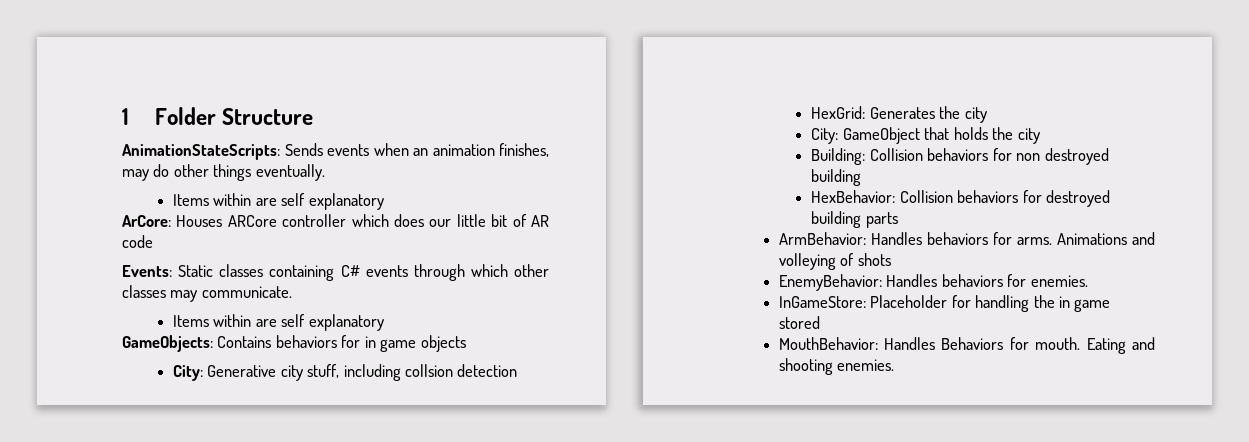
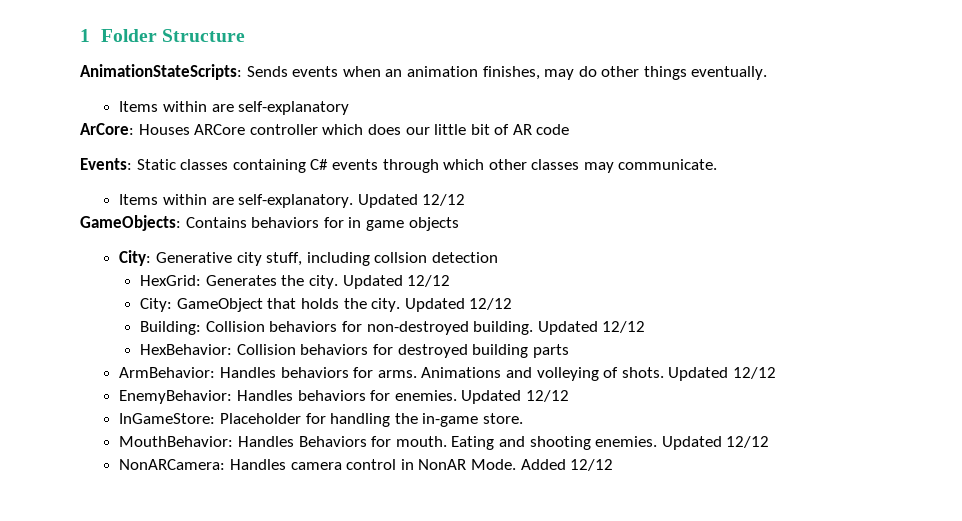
[281,193,384,210] self explanatory -> [238,101,350,115] self-explanatory
[281,314,384,331] self explanatory -> [238,194,466,208] self-explanatory. Updated 12/12
[964,107,987,123] city -> [308,275,451,289] city. Updated 12/12
[1017,128,1040,144] city -> [371,298,513,312] city. Updated 12/12
[1016,148,1109,165] [811,169,862,186] non destroyed building -> [366,321,646,335] non-destroyed building. Updated 12/12
[857,253,891,266] shots -> [621,367,776,381] shots. Updated 12/12
(1088, 281) none -> [461,390,569,404] Updated 12/12
[1058,296,1111,312] [778,316,820,329] in game stored -> [422,413,523,427] in-game store.
(895, 365) none -> [661,436,770,450] [119,459,614,471] Updated 12/12 // NonARCamera: Handles camera control in NonAR Mode. Added 12/12

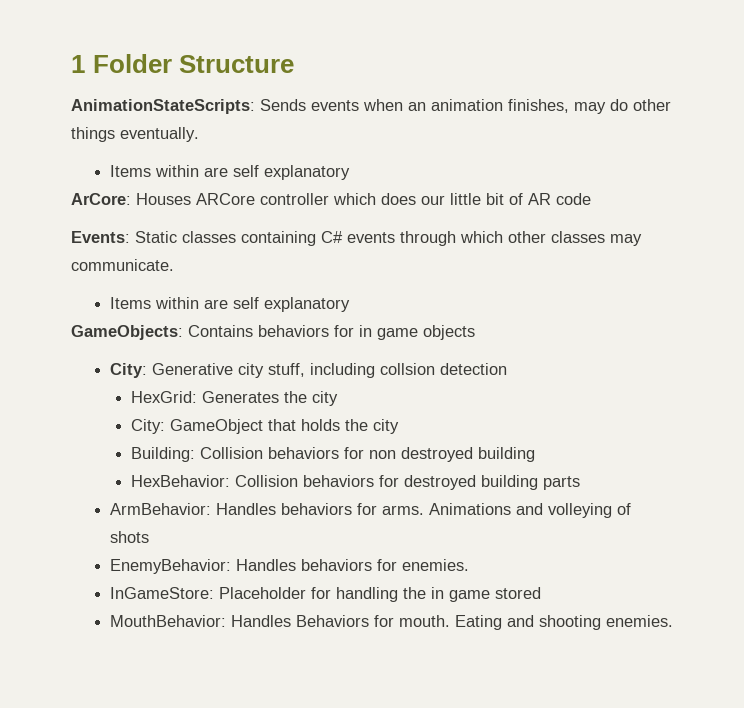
[238,101,350,115] self-explanatory -> [232,165,350,180] self explanatory
[238,194,466,208] self-explanatory. Updated 12/12 -> [232,297,350,312] self explanatory
[308,275,451,289] city. Updated 12/12 -> [311,391,338,406] city
[371,298,513,312] city. Updated 12/12 -> [372,419,399,434] city
[366,321,646,335] non-destroyed building. Updated 12/12 -> [368,447,535,462] non destroyed building
[621,367,776,381] shots. Updated 12/12 -> [109,531,149,543] shots
[461,390,569,404] Updated 12/12 -> (469, 565) none
[422,413,523,427] in-game store. -> [430,587,541,602] in game stored
[661,436,770,450] [119,459,614,471] Updated 12/12 // NonARCamera: Handles camera control in NonAR Mode. Added 12/12 -> (673, 621) none

